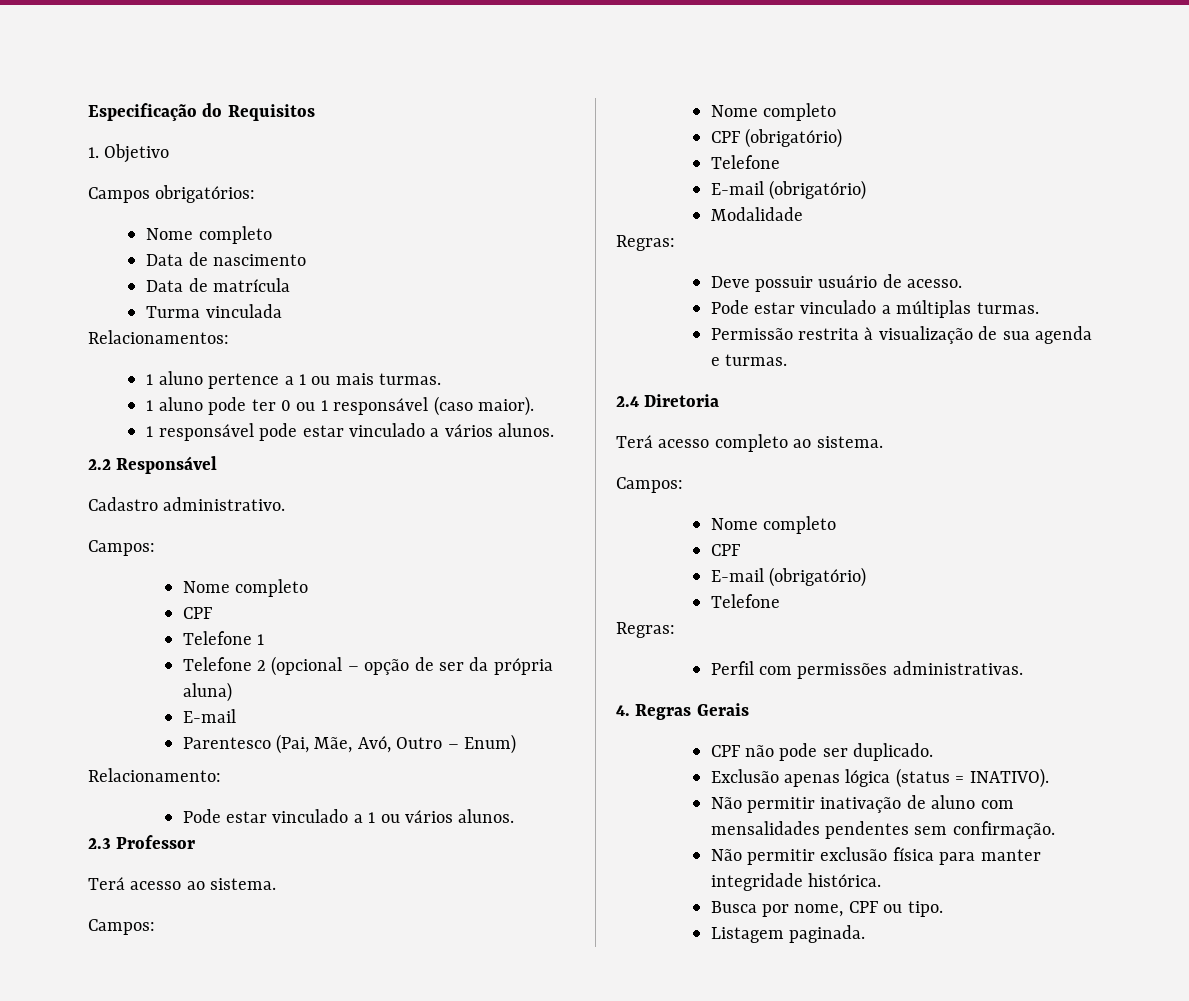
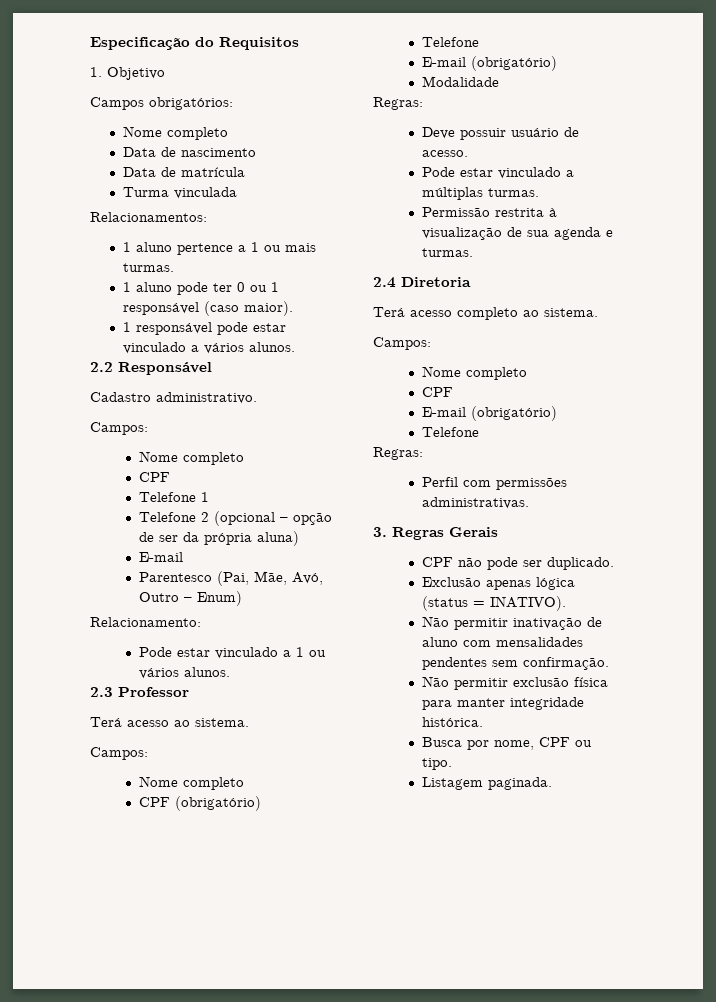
[616,705,630,716] 4. -> [373,527,387,537] 3.

